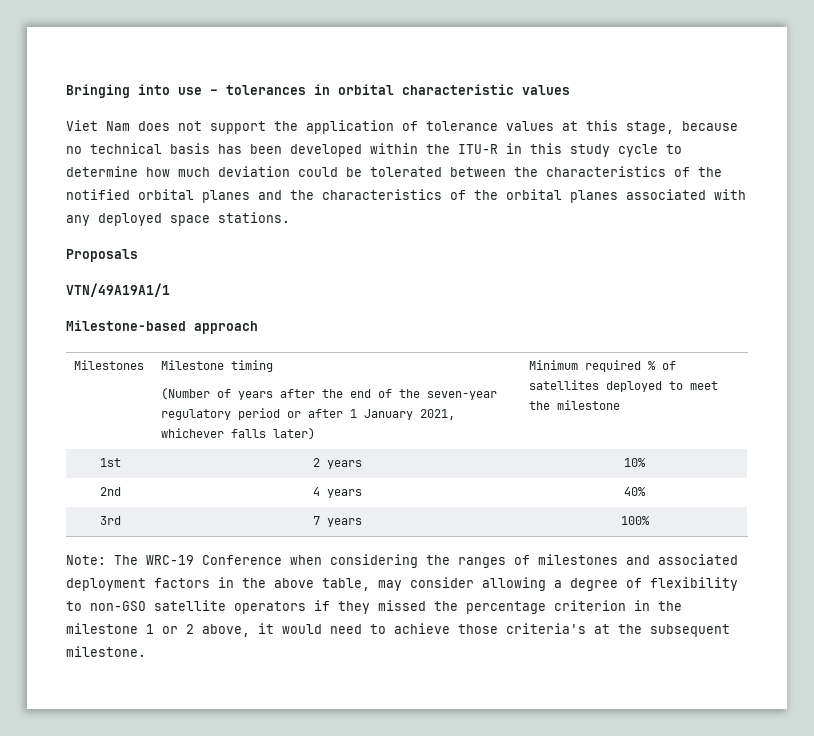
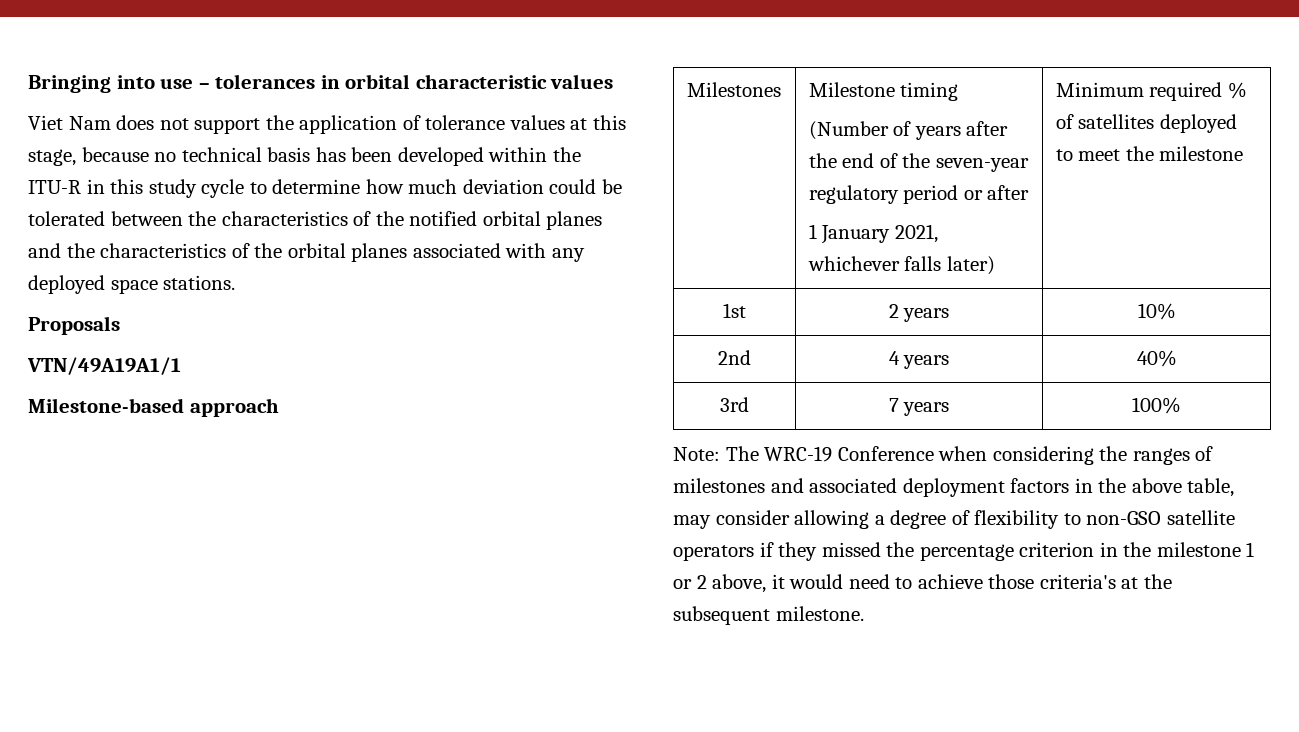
(344, 413) none -> (1030, 192) //

